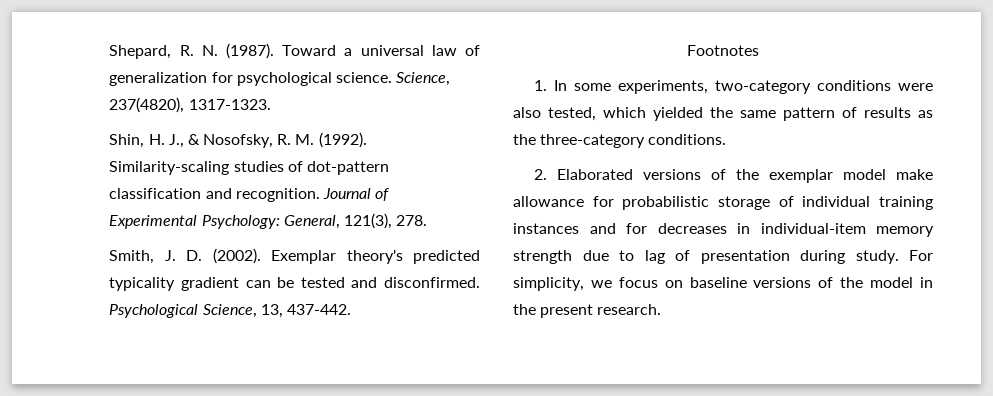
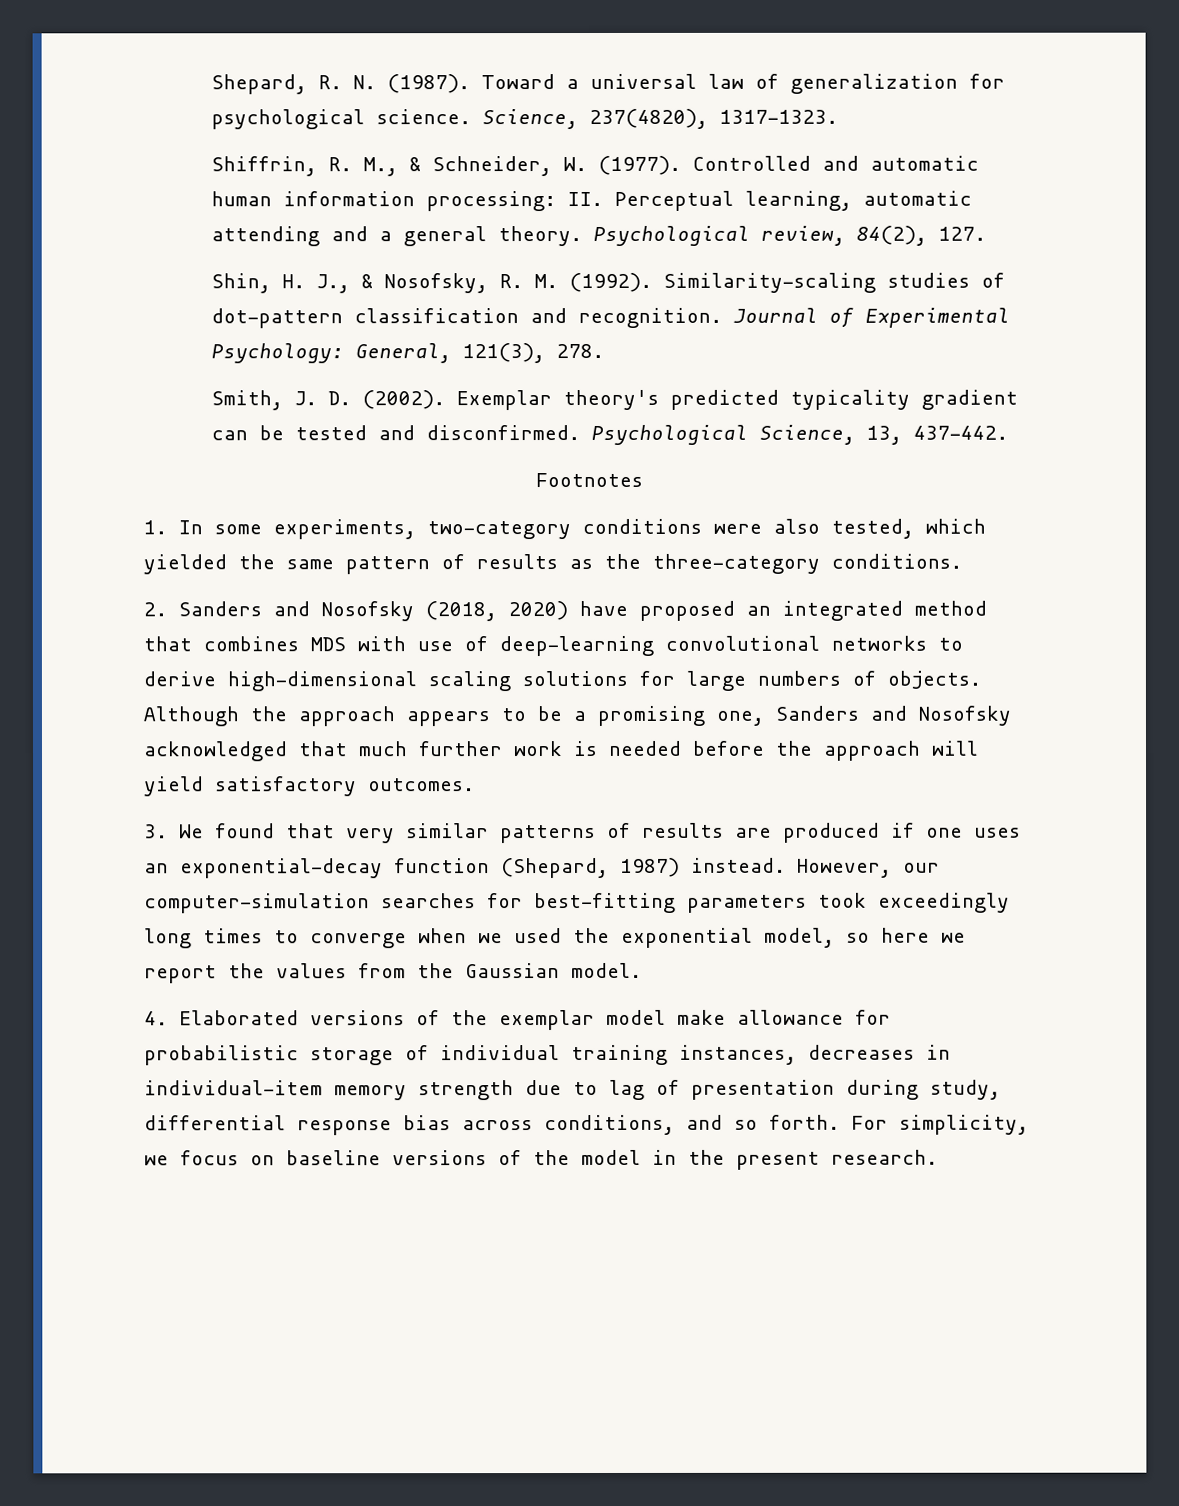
(271, 104) none -> [210,155,979,177] [210,190,972,212] [210,225,986,247] // Shiffrin, R. M., & Schneider, W. (1977). Controlled and automatic human information processing: II. Perceptual learning, automatic attending and a general theory. Psychological review, 84(2), 127.
(547, 174) none -> [178,600,987,622] [143,635,963,657] [143,670,981,692] [143,705,1011,727] [143,740,979,762] [144,776,475,797] [144,822,1021,844] [144,857,940,879] [144,892,1010,914] [144,927,966,949] [144,962,642,984] [144,1011,168,1026] Sanders and Nosofsky (2018, 2020) have proposed an integrated method that combines MDS with use of deep-learning convolutional networks to derive high-dimensional scaling solutions for large numbers of objects. Although the approach appears to be a promising one, Sanders and Nosofsky acknowledged that much further work is needed before the approach will yield satisfactory outcomes. // 3. We found that very similar patterns of results are produced if one uses an exponential-decay function (Shepard, 1987) instead. However, our computer-simulation searches for best-fitting parameters took exceedingly long times to converge when we used the exponential model, so here we report the values from the Gaussian model. // 4.
[513,223,647,234] instances and for -> [679,1044,797,1065] instances,
[855,250,899,264] study. -> [930,1079,1001,1100] [144,1114,840,1136] study, differential response bias across conditions, and so forth.

